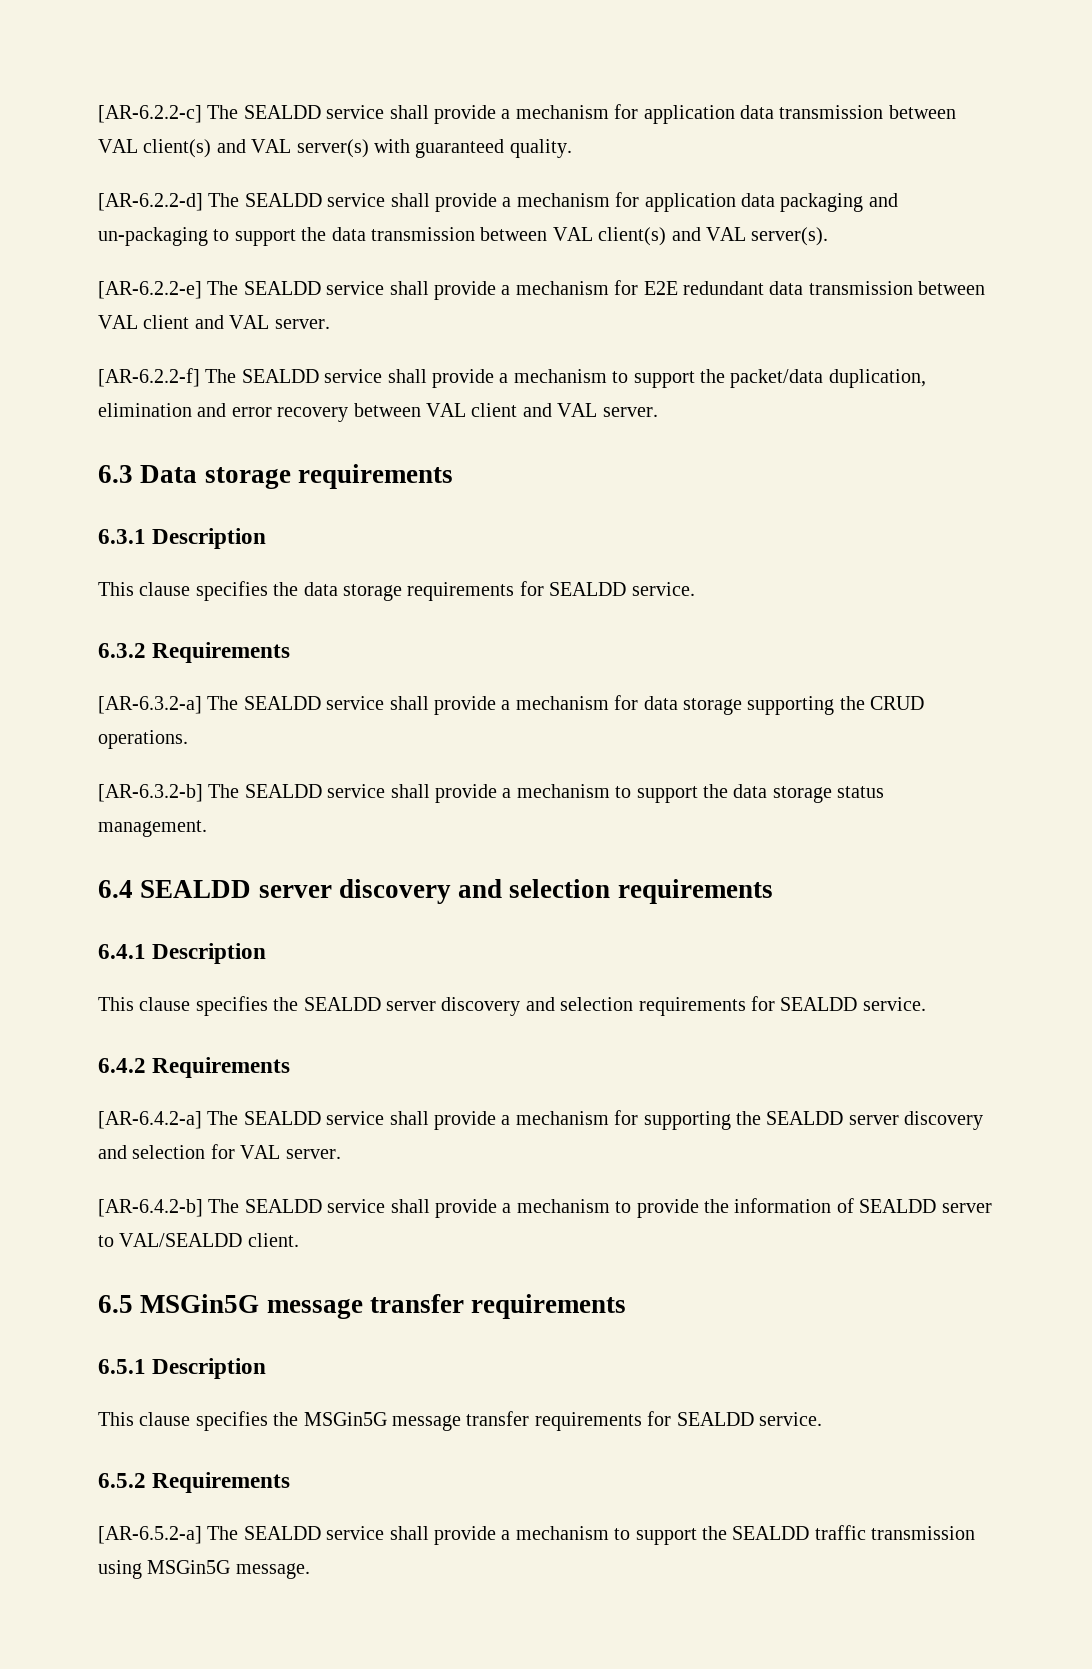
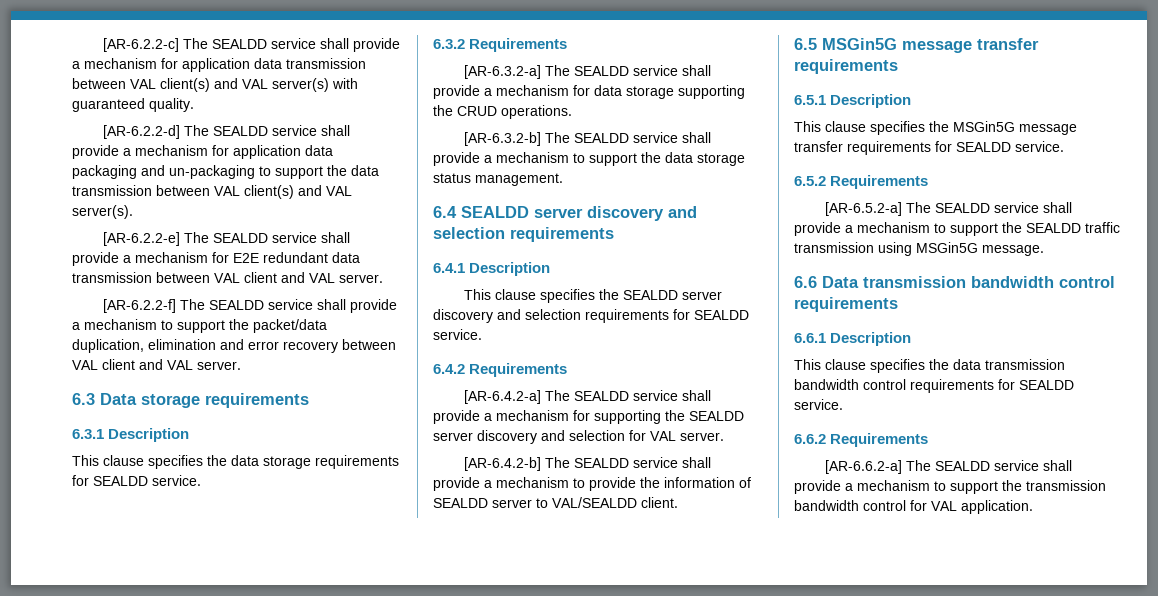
(310, 1571) none -> [794,276,1115,288] [794,297,898,312] [794,332,912,346] [794,359,1065,373] [794,379,1074,393] [794,399,843,410] [794,433,929,447] [825,460,1073,474] [794,480,1106,494] [794,500,1033,514] // 6.6 Data transmission bandwidth control requirements // 6.6.1 Description // This clause specifies the data transmission bandwidth control requirements for SEALDD service. // 6.6.2 Requirements // [AR-6.6.2-a] The SEALDD service shall provide a mechanism to support the transmission bandwidth control for VAL application.

